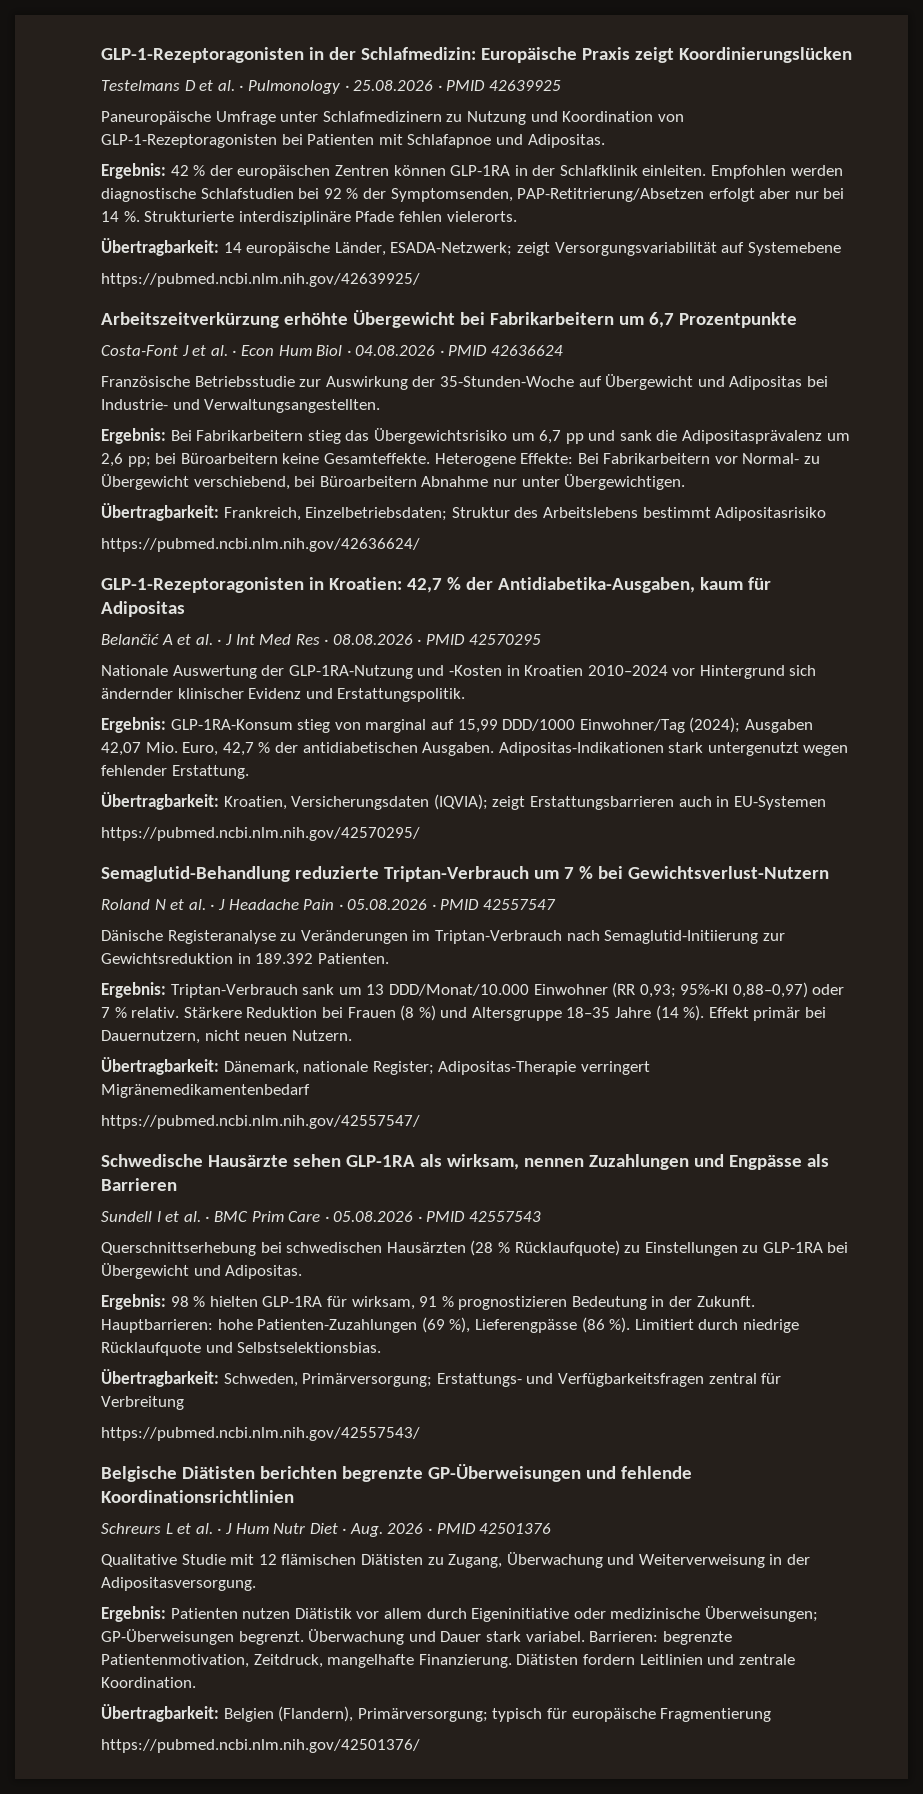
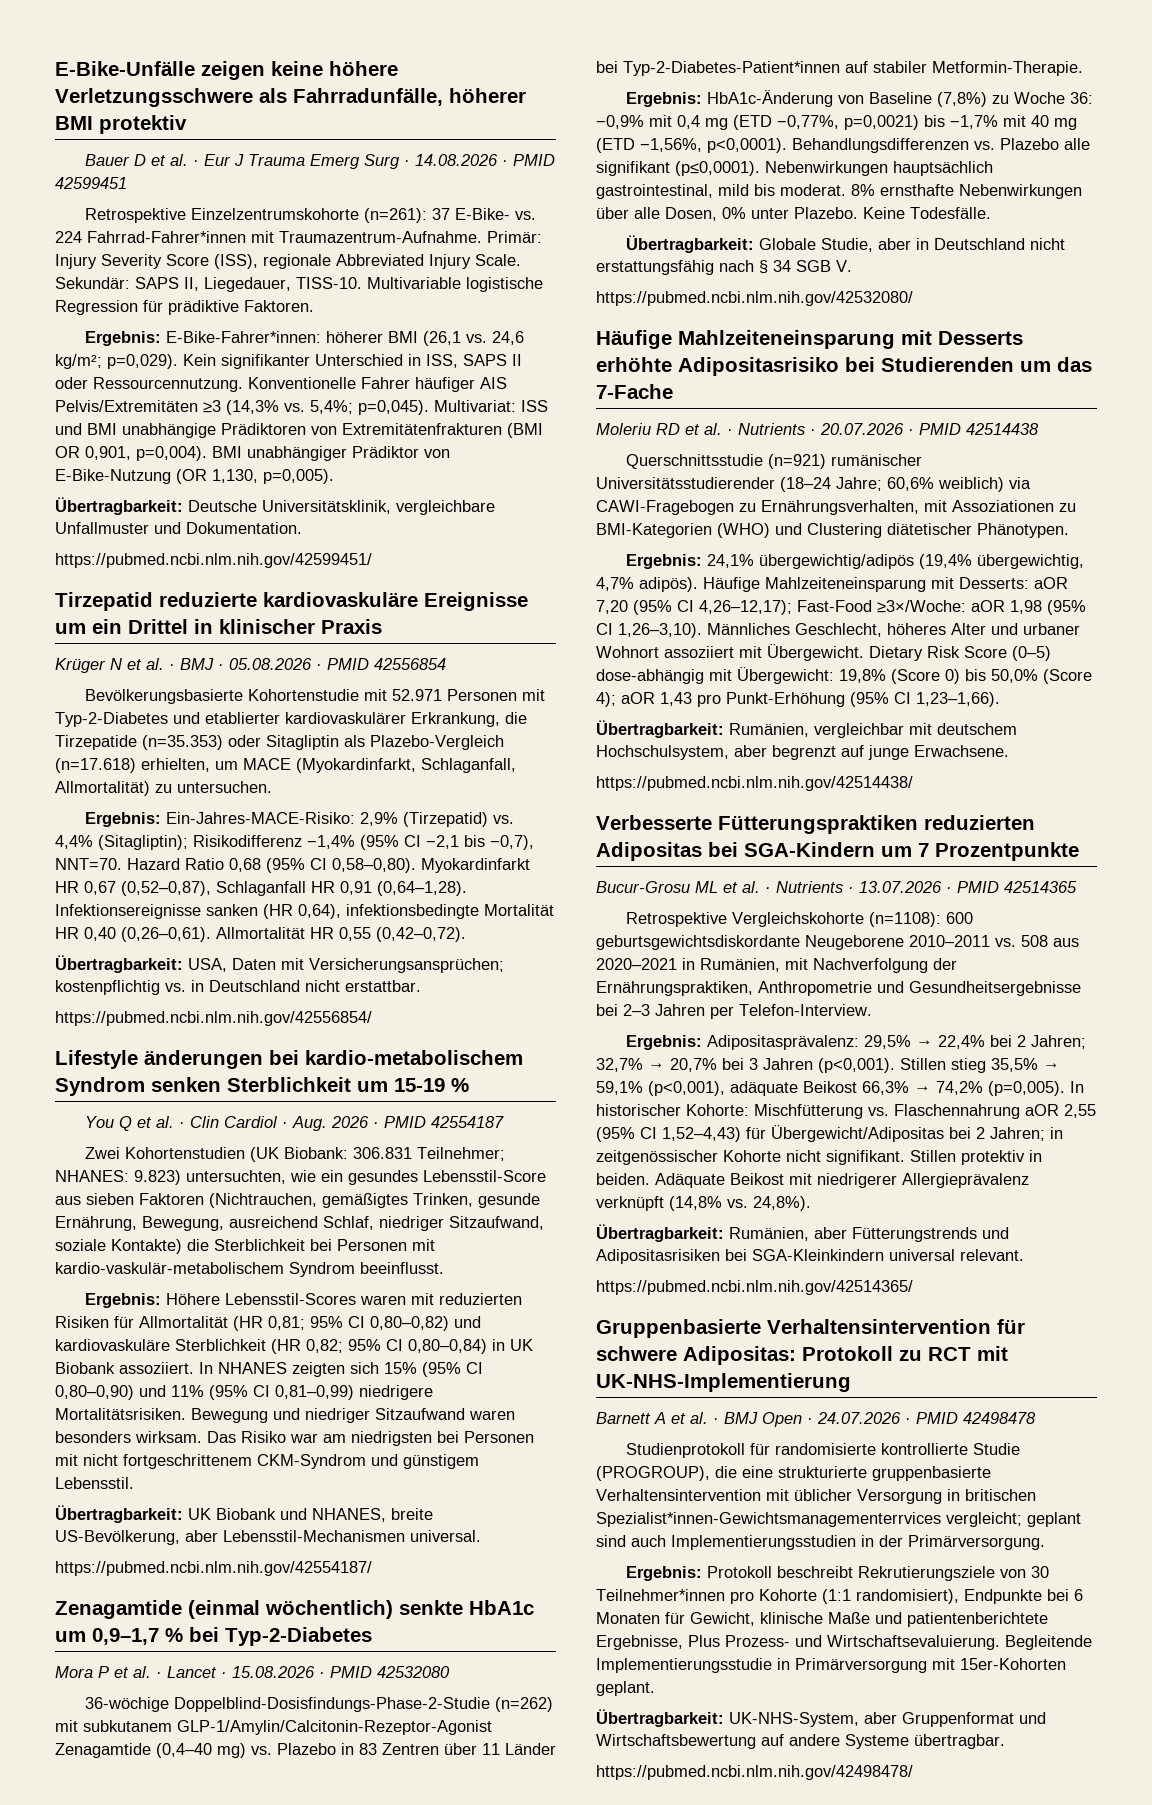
[101,47,852,63] [101,80,561,94] [101,111,684,125] [101,134,605,148] [101,163,843,179] [101,188,845,202] [101,211,517,225] [101,238,841,256] [101,273,420,287] [101,310,797,328] [101,345,564,356] [101,374,828,390] [101,399,381,413] [101,428,850,444] [101,453,821,467] [101,474,686,490] [101,503,827,521] [101,538,420,552] [101,577,771,593] [101,601,185,617] [101,634,541,645] [101,665,817,679] [101,688,466,702] [101,717,813,733] [101,742,849,756] [101,765,249,779] [101,792,826,810] [101,827,420,841] [101,866,829,882] [101,899,150,910] GLP-1-Rezeptoragonisten in der Schlafmedizin: Europäische Praxis zeigt Koordinierungslücken // Testelmans D et al. · Pulmonology · 25.08.2026 · PMID 42639925 // Paneuropäische Umfrage unter Schlafmedizinern zu Nutzung und Koordination von GLP-1-Rezeptoragonisten bei Patienten mit Schlafapnoe und Adipositas. // Ergebnis: 42 % der europäischen Zentren können GLP-1RA in der Schlafklinik einleiten. Empfohlen werden diagnostische Schlafstudien bei 92 % der Symptomsenden, PAP-Retitrierung/Absetzen erfolgt aber nur bei 14 %. Strukturierte interdisziplinäre Pfade fehlen vielerorts. // Übertragbarkeit: 14 europäische Länder, ESADA-Netzwerk; zeigt Versorgungsvariabilität auf Systemebene // https://pubmed.ncbi.nlm.nih.gov/42639925/ // Arbeitszeitverkürzung erhöhte Übergewicht bei Fabrikarbeitern um 6,7 Prozentpunkte // Costa-Font J et al. · Econ Hum Biol · 04.08.2026 · PMID 42636624 // Französische Betriebsstudie zur Auswirkung der 35-Stunden-Woche auf Übergewicht und Adipositas bei Industrie- und Verwaltungsangestellten. // Ergebnis: Bei Fabrikarbeitern stieg das Übergewichtsrisiko um 6,7 pp und sank die Adipositasprävalenz um 2,6 pp; bei Büroarbeitern keine Gesamteffekte. Heterogene Effekte: Bei Fabrikarbeitern vor Normal- zu Übergewicht verschiebend, bei Büroarbeitern Abnahme nur unter Übergewichtigen. // Übertragbarkeit: Frankreich, Einzelbetriebsdaten; Struktur des Arbeitslebens bestimmt Adipositasrisiko // https://pubmed.ncbi.nlm.nih.gov/42636624/ // GLP-1-Rezeptoragonisten in Kroatien: 42,7 % der Antidiabetika-Ausgaben, kaum für Adipositas // Belančić A et al. · J Int Med Res · 08.08.2026 · PMID 42570295 // Nationale Auswertung der GLP-1RA-Nutzung und -Kosten in Kroatien 2010–2024 vor Hintergrund sich ändernder klinischer Evidenz und Erstattungspolitik. // Ergebnis: GLP-1RA-Konsum stieg von marginal auf 15,99 DDD/1000 Einwohner/Tag (2024); Ausgaben 42,07 Mio. Euro, 42,7 % der antidiabetischen Ausgaben. Adipositas-Indikationen stark untergenutzt wegen fehlender Erstattung. // Übertragbarkeit: Kroatien, Versicherungsdaten (IQVIA); zeigt Erstattungsbarrieren auch in EU-Systemen // https://pubmed.ncbi.nlm.nih.gov/42570295/ // Semaglutid-Behandlung reduzierte Triptan-Verbrauch um 7 % bei Gewichtsverlust-Nutzern // Roland -> [55,61,398,80] [55,88,526,107] [55,115,187,134] [84,154,555,169] [55,177,127,189] [84,208,536,223] [55,231,542,243] [55,254,521,269] [55,277,543,292] [55,300,314,315] [84,331,524,346] [55,354,522,369] [55,377,507,392] [55,400,548,415] [55,423,543,438] [55,446,450,461] [55,469,334,484] [55,497,495,515] [55,522,302,534] [55,553,372,568] [55,592,528,611] [55,619,382,634] [55,658,106,673] E-Bike-Unfälle zeigen keine höhere Verletzungsschwere als Fahrradunfälle, höherer BMI protektiv // Bauer D et al. · Eur J Trauma Emerg Surg · 14.08.2026 · PMID 42599451 // Retrospektive Einzelzentrumskohorte (n=261): 37 E-Bike- vs. 224 Fahrrad-Fahrer*innen mit Traumazentrum-Aufnahme. Primär: Injury Severity Score (ISS), regionale Abbreviated Injury Scale. Sekundär: SAPS II, Liegedauer, TISS-10. Multivariable logistische Regression für prädiktive Faktoren. // Ergebnis: E-Bike-Fahrer*innen: höherer BMI (26,1 vs. 24,6 kg/m²; p=0,029). Kein signifikanter Unterschied in ISS, SAPS II oder Ressourcennutzung. Konventionelle Fahrer häufiger AIS Pelvis/Extremitäten ≥3 (14,3% vs. 5,4%; p=0,045). Multivariat: ISS und BMI unabhängige Prädiktoren von Extremitätenfrakturen (BMI OR 0,901, p=0,004). BMI unabhängiger Prädiktor von E-Bike-Nutzung (OR 1,130, p=0,005). // Übertragbarkeit: Deutsche Universitätsklinik, vergleichbare Unfallmuster und Dokumentation. // https://pubmed.ncbi.nlm.nih.gov/42599451/ // Tirzepatid reduzierte kardiovaskuläre Ereignisse um ein Drittel in klinischer Praxis // Krüger
[217,899,557,910] [101,930,785,944] [101,953,389,964] [101,982,845,998] [101,1005,827,1021] [101,1030,352,1044] [101,1057,650,1075] [101,1084,310,1098] [101,1115,420,1129] [101,1154,829,1170] [101,1178,177,1191] [101,1211,542,1222] [101,1240,849,1256] [101,1263,303,1279] [101,1294,755,1310] [101,1317,799,1333] [101,1342,382,1356] [101,1369,782,1387] [101,1396,184,1410] [101,1427,420,1441] [101,1464,692,1482] [101,1490,294,1503] [101,1523,338,1534] J Headache Pain · 05.08.2026 · PMID 42557547 // Dänische Registeranalyse zu Veränderungen im Triptan-Verbrauch nach Semaglutid-Initiierung zur Gewichtsreduktion in 189.392 Patienten. // Ergebnis: Triptan-Verbrauch sank um 13 DDD/Monat/10.000 Einwohner (RR 0,93; 95%-KI 0,88–0,97) oder 7 % relativ. Stärkere Reduktion bei Frauen (8 %) und Altersgruppe 18–35 Jahre (14 %). Effekt primär bei Dauernutzern, nicht neuen Nutzern. // Übertragbarkeit: Dänemark, nationale Register; Adipositas-Therapie verringert Migränemedikamentenbedarf // https://pubmed.ncbi.nlm.nih.gov/42557547/ // Schwedische Hausärzte sehen GLP-1RA als wirksam, nennen Zuzahlungen und Engpässe als Barrieren // Sundell I et al. · BMC Prim Care · 05.08.2026 · PMID 42557543 // Querschnittserhebung bei schwedischen Hausärzten (28 % Rücklaufquote) zu Einstellungen zu GLP-1RA bei Übergewicht und Adipositas. // Ergebnis: 98 % hielten GLP-1RA für wirksam, 91 % prognostizieren Bedeutung in der Zukunft. Hauptbarrieren: hohe Patienten-Zuzahlungen (69 %), Lieferengpässe (86 %). Limitiert durch niedrige Rücklaufquote und Selbstselektionsbias. // Übertragbarkeit: Schweden, Primärversorgung; Erstattungs- und Verfügbarkeitsfragen zentral für Verbreitung // https://pubmed.ncbi.nlm.nih.gov/42557543/ // Belgische Diätisten berichten begrenzte GP-Überweisungen und fehlende Koordinationsrichtlinien // Schreurs L et al. · J Hum Nutr Diet -> [180,658,446,670] [84,689,545,704] [55,712,527,727] [55,735,504,750] [55,758,516,773] [55,781,272,796] [84,812,514,827] [55,835,534,850] [55,858,530,873] [55,881,467,896] [55,904,554,919] [55,927,466,942] [55,955,504,973] [55,980,421,995] [55,1011,372,1026] [55,1050,523,1069] [55,1077,469,1096] [84,1116,278,1131] BMJ · 05.08.2026 · PMID 42556854 // Bevölkerungsbasierte Kohortenstudie mit 52.971 Personen mit Typ-2-Diabetes und etablierter kardiovaskulärer Erkrankung, die Tirzepatide (n=35.353) oder Sitagliptin als Plazebo-Vergleich (n=17.618) erhielten, um MACE (Myokardinfarkt, Schlaganfall, Allmortalität) zu untersuchen. // Ergebnis: Ein-Jahres-MACE-Risiko: 2,9% (Tirzepatid) vs. 4,4% (Sitagliptin); Risikodifferenz −1,4% (95% CI −2,1 bis −0,7), NNT=70. Hazard Ratio 0,68 (95% CI 0,58–0,80). Myokardinfarkt HR 0,67 (0,52–0,87), Schlaganfall HR 0,91 (0,64–1,28). Infektionsereignisse sanken (HR 0,64), infektionsbedingte Mortalität HR 0,40 (0,26–0,61). Allmortalität HR 0,55 (0,42–0,72). // Übertragbarkeit: USA, Daten mit Versicherungsansprüchen; kostenpflichtig vs. in Deutschland nicht erstattbar. // https://pubmed.ncbi.nlm.nih.gov/42556854/ // Lifestyle änderungen bei kardio-metabolischem Syndrom senken Sterblichkeit um 15-19 % // You Q et al. · Clin Cardiol
[479,1523,552,1534] [101,1552,811,1568] [101,1577,256,1591] [101,1606,818,1622] [101,1629,732,1645] [101,1654,795,1668] [101,1677,196,1688] [101,1704,772,1722] [101,1739,420,1753] 42501376 // Qualitative Studie mit 12 flämischen Diätisten zu Zugang, Überwachung und Weiterverweisung in der Adipositasversorgung. // Ergebnis: Patienten nutzen Diätistik vor allem durch Eigeninitiative oder medizinische Überweisungen; GP-Überweisungen begrenzt. Überwachung und Dauer stark variabel. Barrieren: begrenzte Patientenmotivation, Zeitdruck, mangelhafte Finanzierung. Diätisten fordern Leitlinien und zentrale Koordination. // Übertragbarkeit: Belgien (Flandern), Primärversorgung; typisch für europäische Fragmentierung // https://pubmed.ncbi.nlm.nih.gov/42501376/ -> [430,1116,504,1128] [84,1147,505,1162] [55,1170,546,1185] [55,1193,540,1208] [55,1216,544,1231] [55,1239,435,1254] [55,1262,444,1277] [84,1293,522,1308] [55,1316,481,1331] [55,1339,533,1354] [55,1362,483,1377] [55,1385,433,1400] [55,1408,515,1423] [55,1431,534,1446] [55,1454,479,1469] [55,1477,134,1489] [55,1505,433,1523] [55,1530,481,1545] [55,1561,372,1576] [55,1600,534,1619] [55,1627,372,1646] [55,1666,450,1678] [84,1697,553,1712] [55,1720,492,1735] [55,1743,556,1758] [596,61,1083,76] [625,90,1093,107] [596,115,1077,130] [596,138,1090,153] [596,161,993,176] [596,184,1082,199] [596,207,991,221] [625,235,1065,253] [596,260,852,275] [596,291,913,306] [596,330,1023,349] [596,357,1092,376] [596,384,673,399] [596,423,1039,435] [625,454,922,469] [596,477,1031,492] [596,500,1076,515] [596,523,1069,538] [625,554,1084,569] [596,577,1068,592] [596,600,1086,615] [596,623,1080,638] [596,644,1051,661] [596,667,1092,684] [596,692,1000,707] [596,720,1017,738] [596,745,1009,760] [596,776,913,791] [596,815,1035,834] [596,842,1079,861] [596,881,1077,893] [625,912,973,927] [596,935,1079,950] [596,958,957,973] [596,981,1081,996] [596,1004,872,1019] [625,1035,1086,1050] [596,1058,1060,1073] [596,1081,1084,1096] [596,1104,1096,1119] [596,1125,1063,1142] [596,1150,1042,1165] [596,1173,1029,1188] [596,1196,811,1211] [596,1224,1009,1242] [596,1249,1024,1264] [596,1280,913,1295] [596,1319,1025,1338] [596,1346,1008,1365] [596,1373,851,1392] [596,1412,1036,1427] [625,1443,1020,1458] [596,1466,991,1481] [596,1489,1036,1504] [596,1512,1081,1527] [596,1535,1045,1550] [625,1566,1049,1581] [596,1589,1083,1604] [596,1612,1048,1627] [596,1635,1092,1650] [596,1658,1066,1673] [596,1681,655,1696] [596,1709,1046,1727] [596,1734,1005,1749] [596,1765,913,1780] 42554187 // Zwei Kohortenstudien (UK Biobank: 306.831 Teilnehmer; NHANES: 9.823) untersuchten, wie ein gesundes Lebensstil-Score aus sieben Faktoren (Nichtrauchen, gemäßigtes Trinken, gesunde Ernährung, Bewegung, ausreichend Schlaf, niedriger Sitzaufwand, soziale Kontakte) die Sterblichkeit bei Personen mit kardio-vaskulär-metabolischem Syndrom beeinflusst. // Ergebnis: Höhere Lebensstil-Scores waren mit reduzierten Risiken für Allmortalität (HR 0,81; 95% CI 0,80–0,82) und kardiovaskuläre Sterblichkeit (HR 0,82; 95% CI 0,80–0,84) in UK Biobank assoziiert. In NHANES zeigten sich 15% (95% CI 0,80–0,90) und 11% (95% CI 0,81–0,99) niedrigere Mortalitätsrisiken. Bewegung und niedriger Sitzaufwand waren besonders wirksam. Das Risiko war am niedrigsten bei Personen mit nicht fortgeschrittenem CKM-Syndrom und günstigem Lebensstil. // Übertragbarkeit: UK Biobank und NHANES, breite US-Bevölkerung, aber Lebensstil-Mechanismen universal. // https://pubmed.ncbi.nlm.nih.gov/42554187/ // Zenagamtide (einmal wöchentlich) senkte HbA1c um 0,9–1,7 % bei Typ-2-Diabetes // Mora P et al. · Lancet · 15.08.2026 · PMID 42532080 // 36-wöchige Doppelblind-Dosisfindungs-Phase-2-Studie (n=262) mit subkutanem GLP-1/Amylin/Calcitonin-Rezeptor-Agonist Zenagamtide (0,4–40 mg) vs. Plazebo in 83 Zentren über 11 Länder bei Typ-2-Diabetes-Patient*innen auf stabiler Metformin-Therapie. // Ergebnis: HbA1c-Änderung von Baseline (7,8%) zu Woche 36: −0,9% mit 0,4 mg (ETD −0,77%, p=0,0021) bis −1,7% mit 40 mg (ETD −1,56%, p<0,0001). Behandlungsdifferenzen vs. Plazebo alle signifikant (p≤0,0001). Nebenwirkungen hauptsächlich gastrointestinal, mild bis moderat. 8% ernsthafte Nebenwirkungen über alle Dosen, 0% unter Plazebo. Keine Todesfälle. // Übertragbarkeit: Globale Studie, aber in Deutschland nicht erstattungsfähig nach § 34 SGB V. // https://pubmed.ncbi.nlm.nih.gov/42532080/ // Häufige Mahlzeiteneinsparung mit Desserts erhöhte Adipositasrisiko bei Studierenden um das 7-Fache // Moleriu RD et al. · Nutrients · 20.07.2026 · PMID 42514438 // Querschnittsstudie (n=921) rumänischer Universitätsstudierender (18–24 Jahre; 60,6% weiblich) via CAWI-Fragebogen zu Ernährungsverhalten, mit Assoziationen zu BMI-Kategorien (WHO) und Clustering diätetischer Phänotypen. // Ergebnis: 24,1% übergewichtig/adipös (19,4% übergewichtig, 4,7% adipös). Häufige Mahlzeiteneinsparung mit Desserts: aOR 7,20 (95% CI 4,26–12,17); Fast-Food ≥3×/Woche: aOR 1,98 (95% CI 1,26–3,10). Männliches Geschlecht, höheres Alter und urbaner Wohnort assoziiert mit Übergewicht. Dietary Risk Score (0–5) dose-abhängig mit Übergewicht: 19,8% (Score 0) bis 50,0% (Score 4); aOR 1,43 pro Punkt-Erhöhung (95% CI 1,23–1,66). // Übertragbarkeit: Rumänien, vergleichbar mit deutschem Hochschulsystem, aber begrenzt auf junge Erwachsene. // https://pubmed.ncbi.nlm.nih.gov/42514438/ // Verbesserte Fütterungspraktiken reduzierten Adipositas bei SGA-Kindern um 7 Prozentpunkte // Bucur-Grosu ML et al. · Nutrients · 13.07.2026 · PMID 42514365 // Retrospektive Vergleichskohorte (n=1108): 600 geburtsgewichtsdiskordante Neugeborene 2010–2011 vs. 508 aus 2020–2021 in Rumänien, mit Nachverfolgung der Ernährungspraktiken, Anthropometrie und Gesundheitsergebnisse bei 2–3 Jahren per Telefon-Interview. // Ergebnis: Adipositasprävalenz: 29,5% → 22,4% bei 2 Jahren; 32,7% → 20,7% bei 3 Jahren (p<0,001). Stillen stieg 35,5% → 59,1% (p<0,001), adäquate Beikost 66,3% → 74,2% (p=0,005). In historischer Kohorte: Mischfütterung vs. Flaschennahrung aOR 2,55 (95% CI 1,52–4,43) für Übergewicht/Adipositas bei 2 Jahren; in zeitgenössischer Kohorte nicht signifikant. Stillen protektiv in beiden. Adäquate Beikost mit niedrigerer Allergieprävalenz verknüpft (14,8% vs. 24,8%). // Übertragbarkeit: Rumänien, aber Fütterungstrends und Adipositasrisiken bei SGA-Kleinkindern universal relevant. // https://pubmed.ncbi.nlm.nih.gov/42514365/ // Gruppenbasierte Verhaltensintervention für schwere Adipositas: Protokoll zu RCT mit UK-NHS-Implementierung // Barnett A et al. · BMJ Open · 24.07.2026 · PMID 42498478 // Studienprotokoll für randomisierte kontrollierte Studie (PROGROUP), die eine strukturierte gruppenbasierte Verhaltensintervention mit üblicher Versorgung in britischen Spezialist*innen-Gewichtsmanagementerrvices vergleicht; geplant sind auch Implementierungsstudien in der Primärversorgung. // Ergebnis: Protokoll beschreibt Rekrutierungsziele von 30 Teilnehmer*innen pro Kohorte (1:1 randomisiert), Endpunkte bei 6 Monaten für Gewicht, klinische Maße und patientenberichtete Ergebnisse, Plus Prozess- und Wirtschaftsevaluierung. Begleitende Implementierungsstudie in Primärversorgung mit 15er-Kohorten geplant. // Übertragbarkeit: UK-NHS-System, aber Gruppenformat und Wirtschaftsbewertung auf andere Systeme übertragbar. // https://pubmed.ncbi.nlm.nih.gov/42498478/

